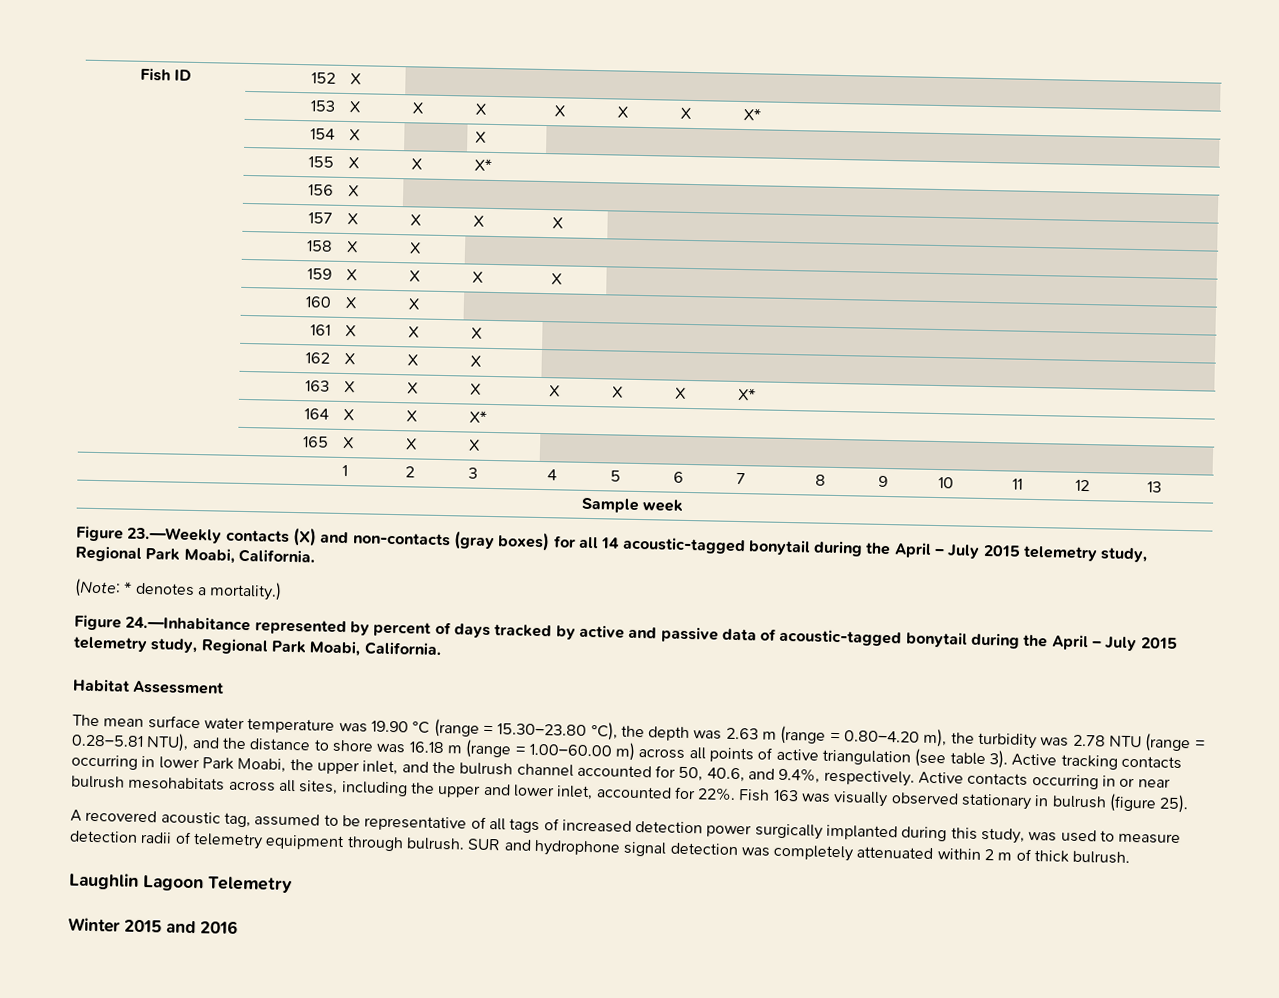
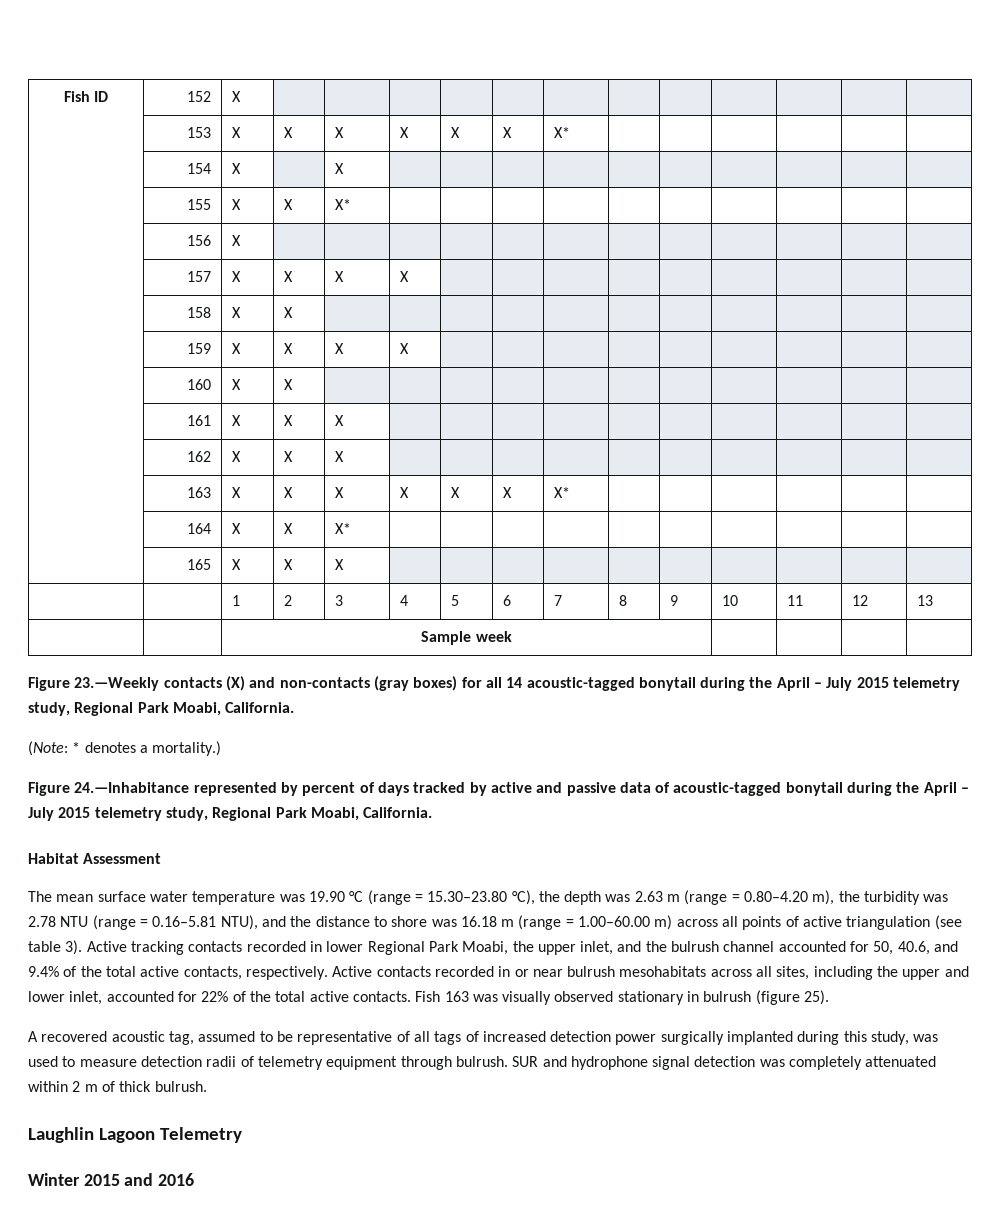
[71,734,144,747] 0.28–5.81 -> [152,916,217,927] 0.16–5.81
[71,754,138,770] occurring -> [246,941,306,952] recorded
(200, 763) none -> [367,941,425,955] Regional
[778,767,821,784] 9.4%, -> [28,966,242,980] 9.4% of the total active contacts,
[1031,773,1099,790] occurring -> [434,966,494,977] recorded
[697,787,737,802] 22%. -> [201,991,411,1002] 22% of the total active contacts.

